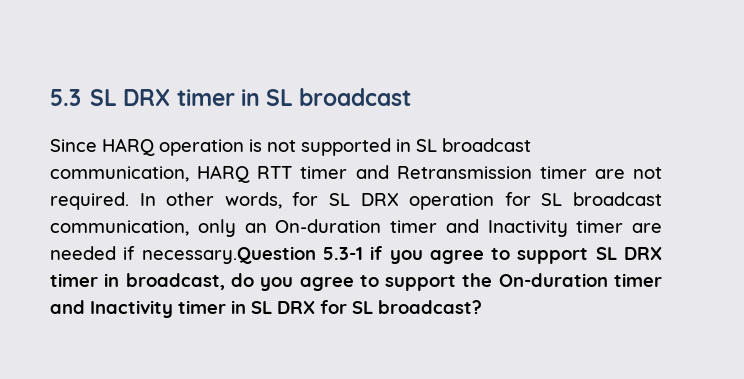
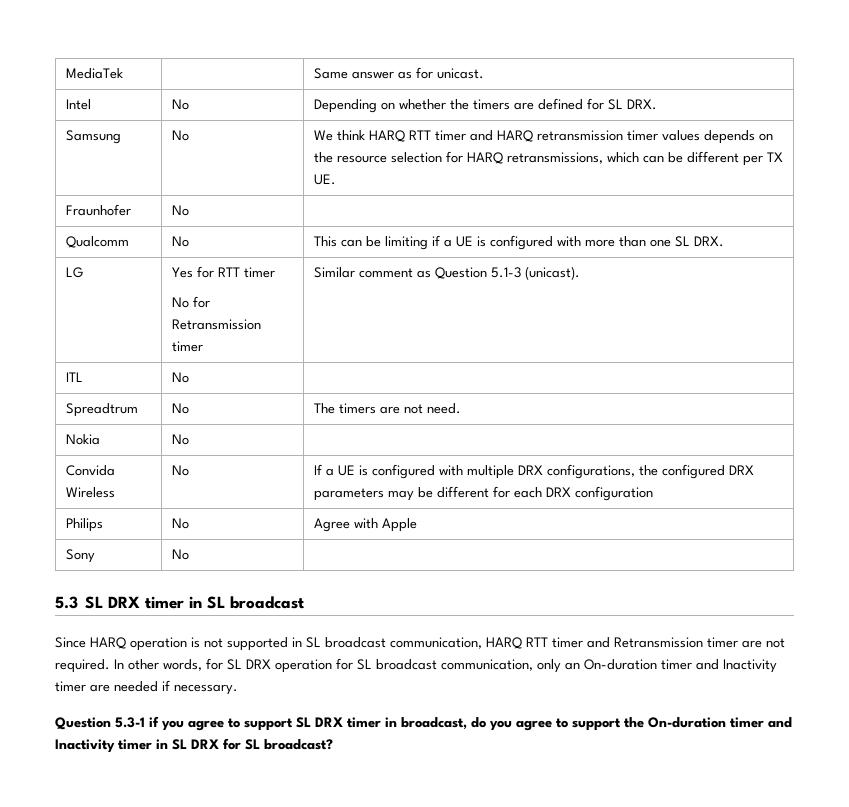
(50, 97) none -> [65,68,123,79] [313,67,484,79] [65,99,91,110] [171,99,189,110] [313,98,657,113] [65,130,121,144] [171,130,189,141] [313,130,773,144] [313,151,783,166] [313,174,336,185] [65,204,131,216] [171,205,189,216] [65,236,129,248] [171,236,189,247] [313,235,724,250] [65,267,83,278] [171,266,275,278] [171,296,210,308] [171,319,261,330] [171,341,203,352] [313,266,580,280] [65,372,83,382] [171,372,189,383] [65,403,138,417] [171,403,189,414] [313,403,461,414] [65,434,100,445] [171,434,189,445] [65,465,115,476] [65,487,115,498] [171,465,189,476] [313,464,754,479] [313,486,653,501] [65,518,103,532] [171,518,189,529] [313,518,417,532] [65,549,95,563] [171,549,189,560] MediaTek | | Same answer as for unicast. // Intel | No | Depending on whether the timers are defined for SL DRX. // Samsung | No | We think HARQ RTT timer and HARQ retransmission timer values depends on the resource selection for HARQ retransmissions, which can be different per TX UE. // Fraunhofer | No | // Qualcomm | No | This can be limiting if a UE is configured with more than one SL DRX. // LG | Yes for RTT timer // No for Retransmission timer | Similar comment as Question 5.1-3 (unicast). // ITL | No | // Spreadtrum | No | The timers are not need. // Nokia | No | // Convida Wireless | No | If a UE is configured with multiple DRX configurations, the configured DRX parameters may be different for each DRX configuration // Philips | No | Agree with Apple // Sony | No | //
[141,246,316,264] necessary.Question -> [174,684,238,695] [55,717,111,730] necessary. // Question

